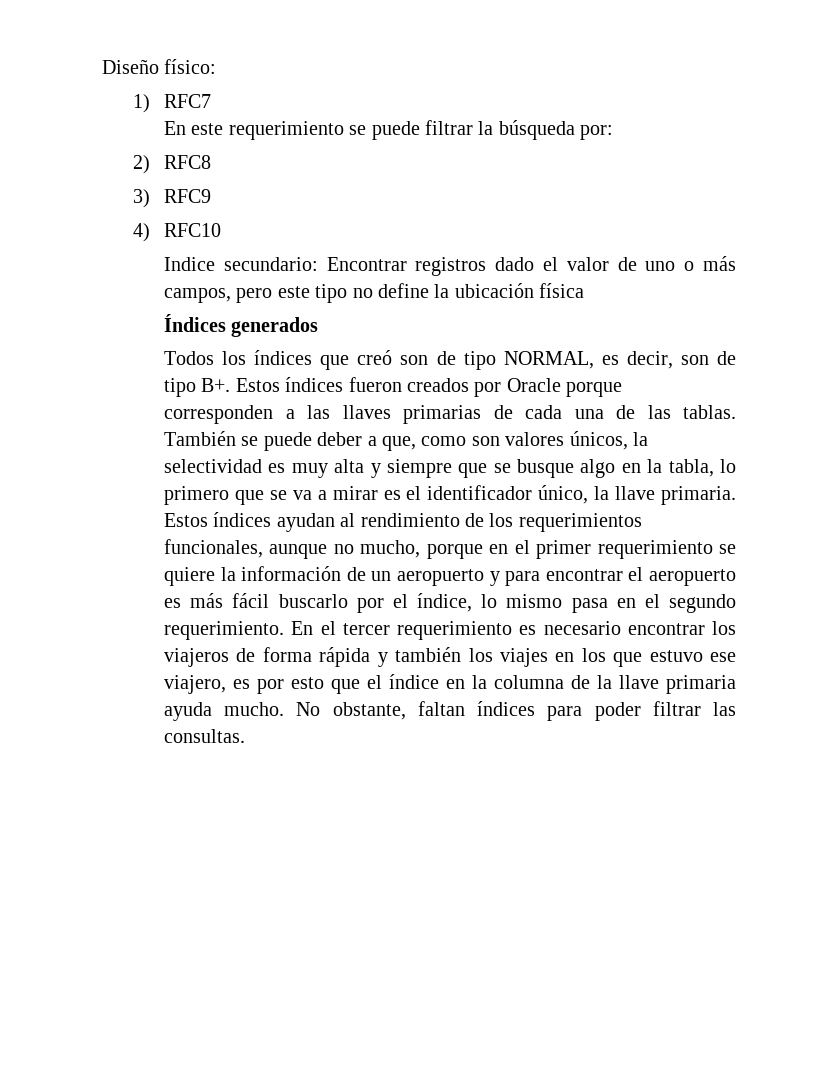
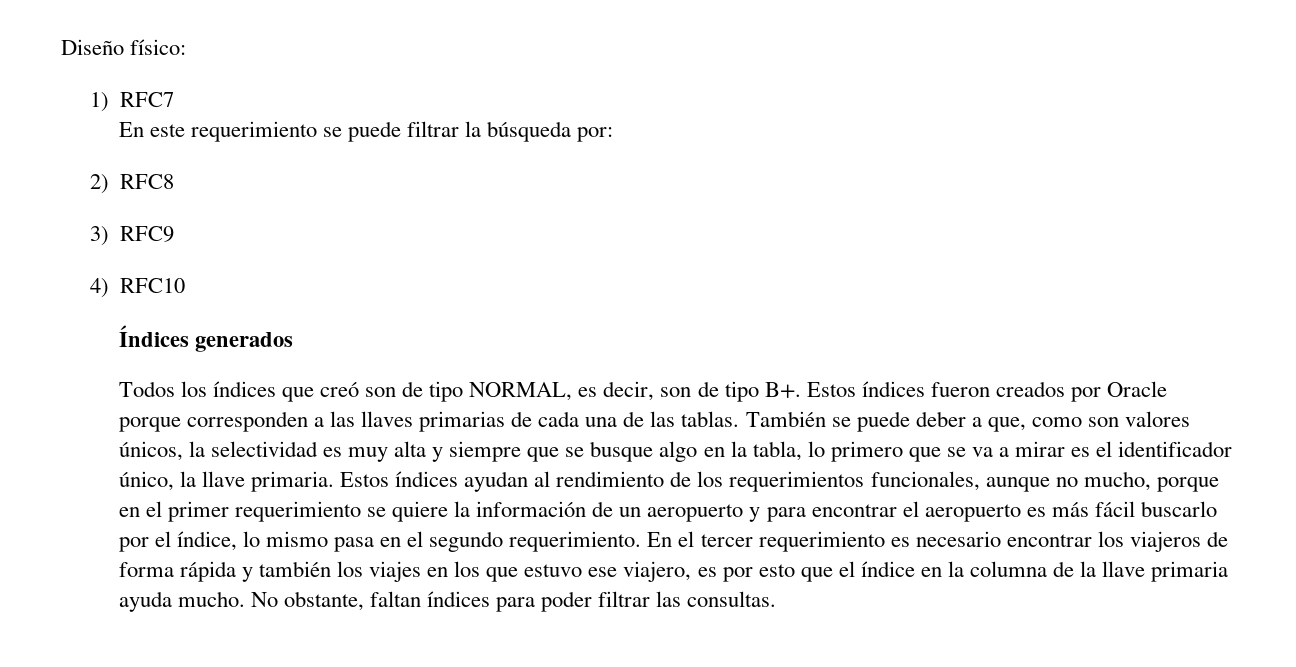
[164,256,736,276] [164,283,585,303] // Indice secundario: Encontrar registros dado el valor de uno o más campos, pero este tipo no define la ubicación física -> (186, 285) none

